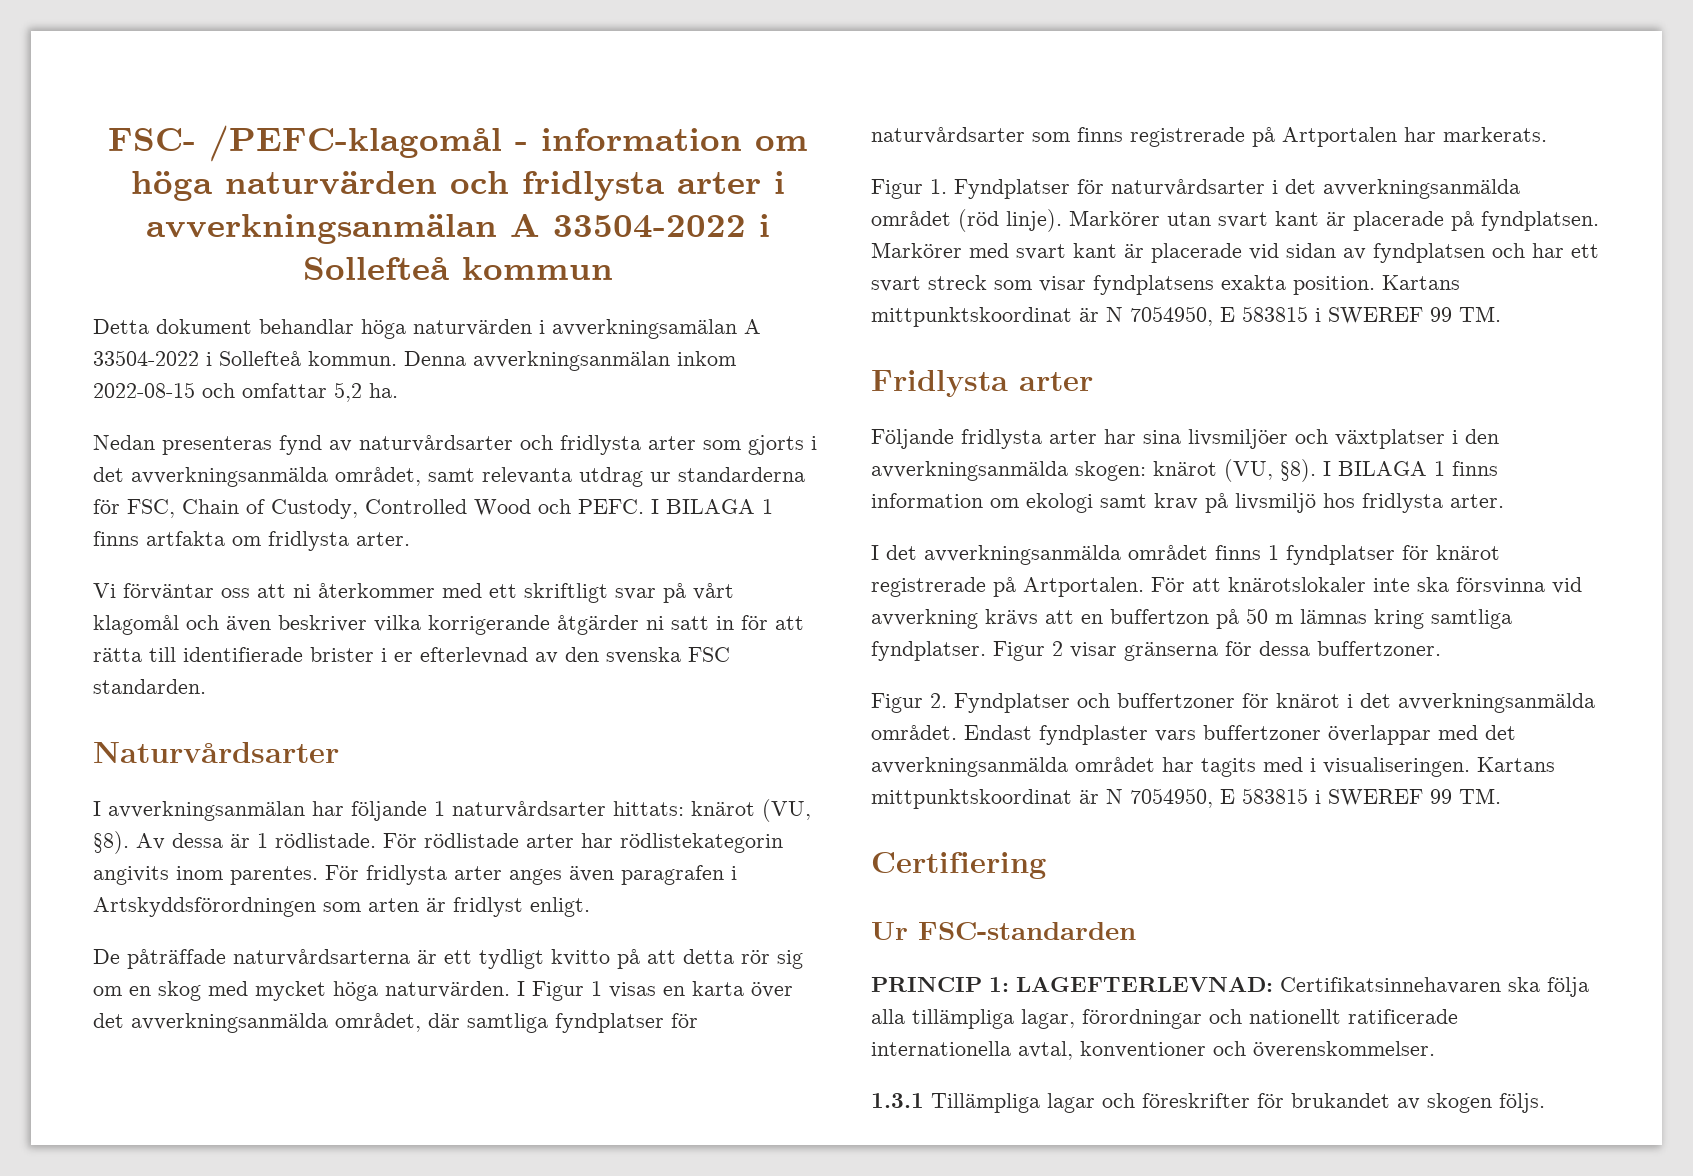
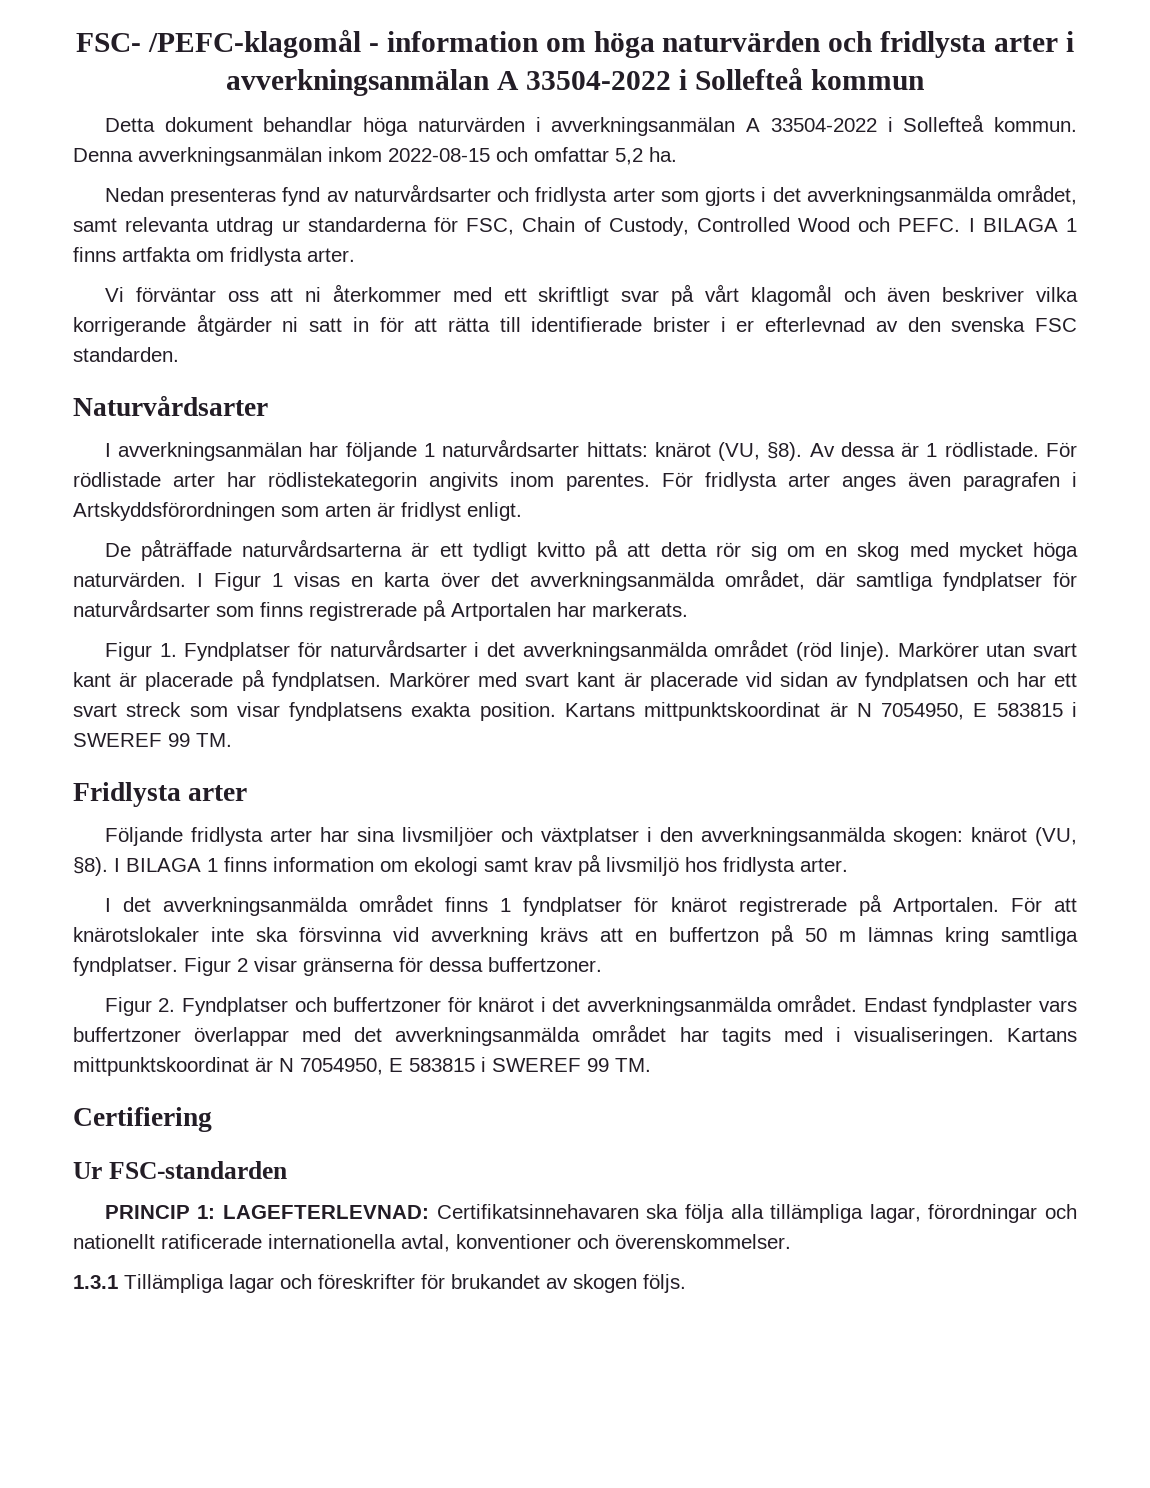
[552,319,737,339] avverkningsamälan -> [551,117,736,136] avverkningsanmälan

